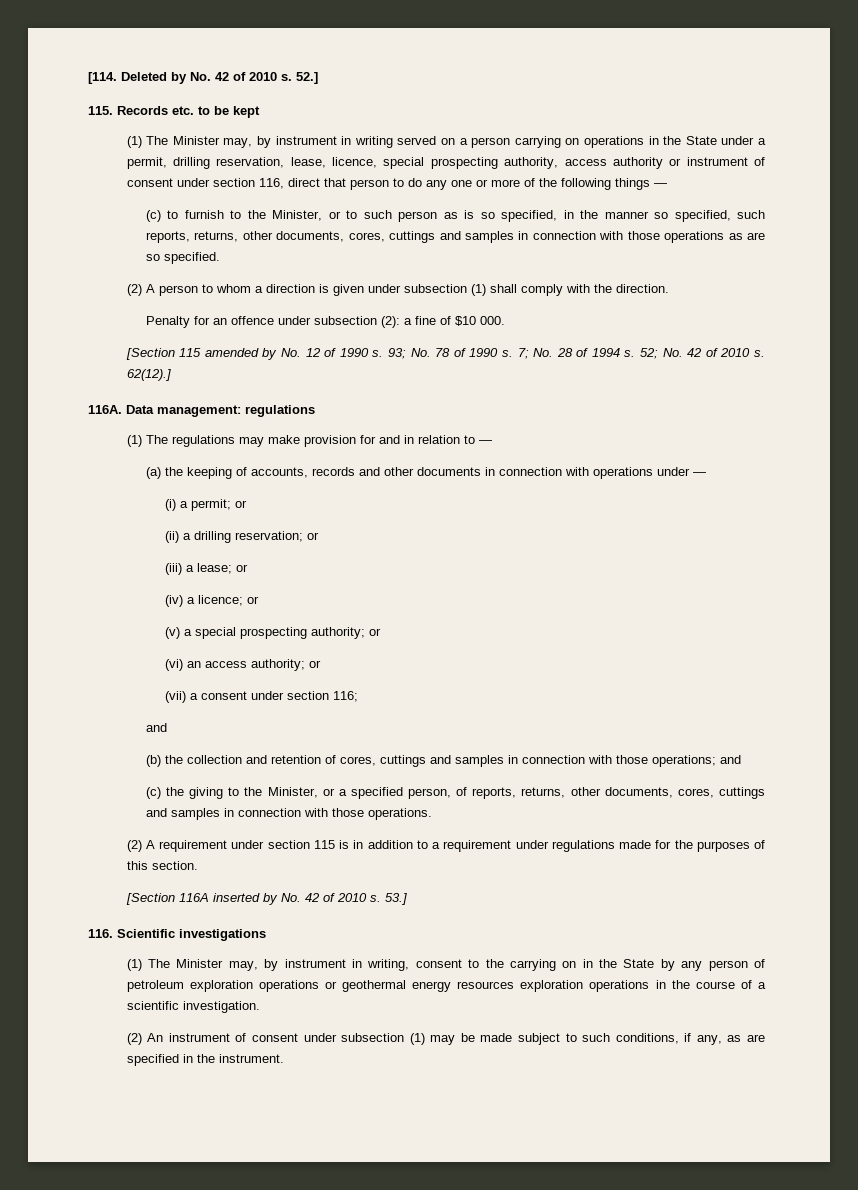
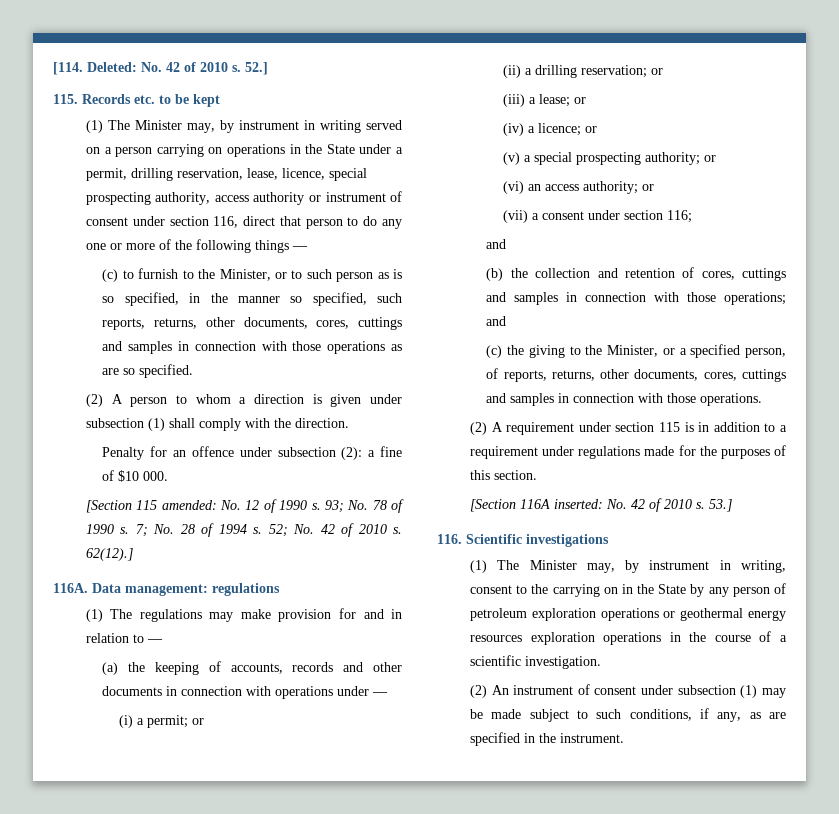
[121,72,187,84] Deleted by -> [87,62,137,72] Deleted:
[204,348,278,360] amended by -> [161,500,217,510] amended:
[212,893,278,905] inserted by -> [553,499,603,509] inserted:

